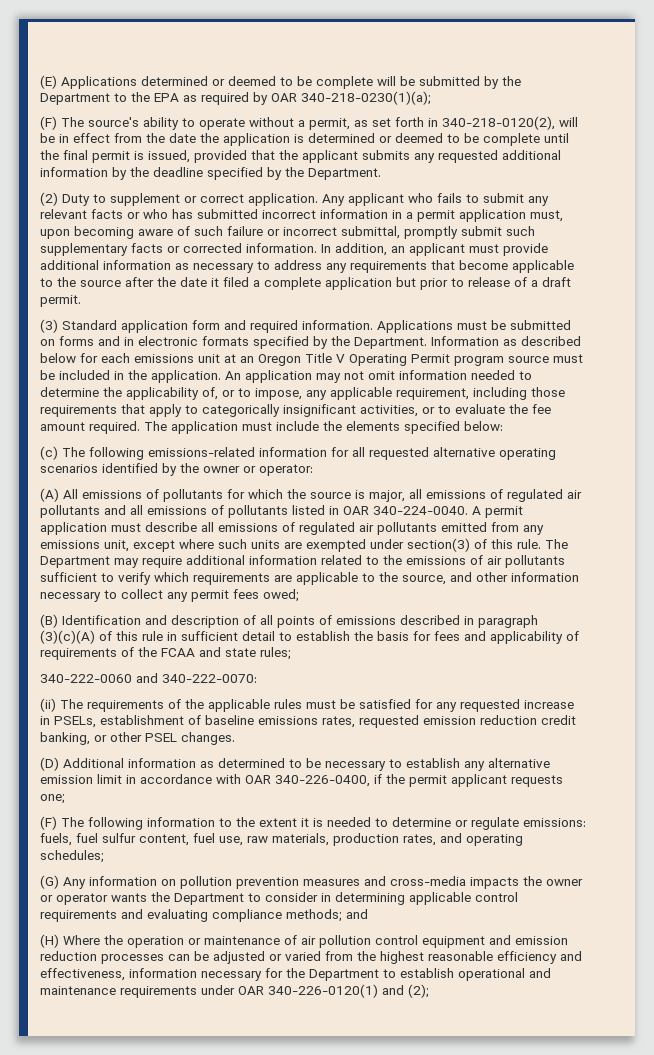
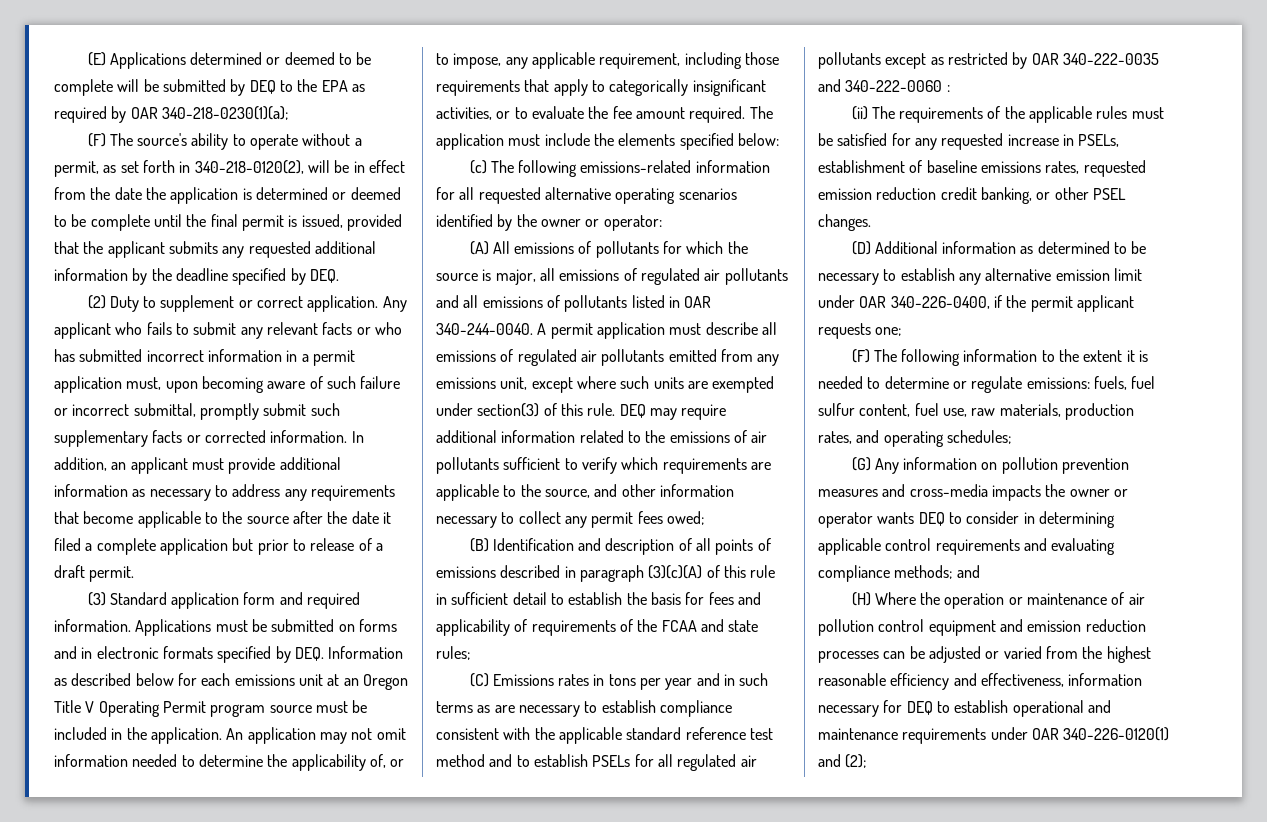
[502,76,521,86] [40,93,110,105] the Department -> [249,80,276,94] DEQ
[285,167,381,180] the Department. -> [309,269,339,283] DEQ.
[331,336,427,349] the Department. -> [294,647,324,661] DEQ.
[373,506,468,515] 340-224-0040. -> [436,323,533,335] 340-244-0040.
[545,539,568,549] [40,556,110,568] The Department -> [619,404,646,418] DEQ
[40,673,257,683] 340-222-0060 and 340-222-0070: -> [469,673,769,690] [436,700,732,717] [436,727,773,744] [436,754,757,771] [818,52,1159,69] [818,79,950,92] (C) Emissions rates in tons per year and in such terms as are necessary to establish compliance consistent with the applicable standard reference test method and to establish PSELs for all regulated air pollutants except as restricted by OAR 340-222-0035 and 340-222-0060 :
[126,774,241,784] in accordance with -> [818,295,855,308] under
[151,892,244,905] the Department -> [918,512,945,526] DEQ
[286,968,379,981] the Department -> [906,701,933,715] DEQ

